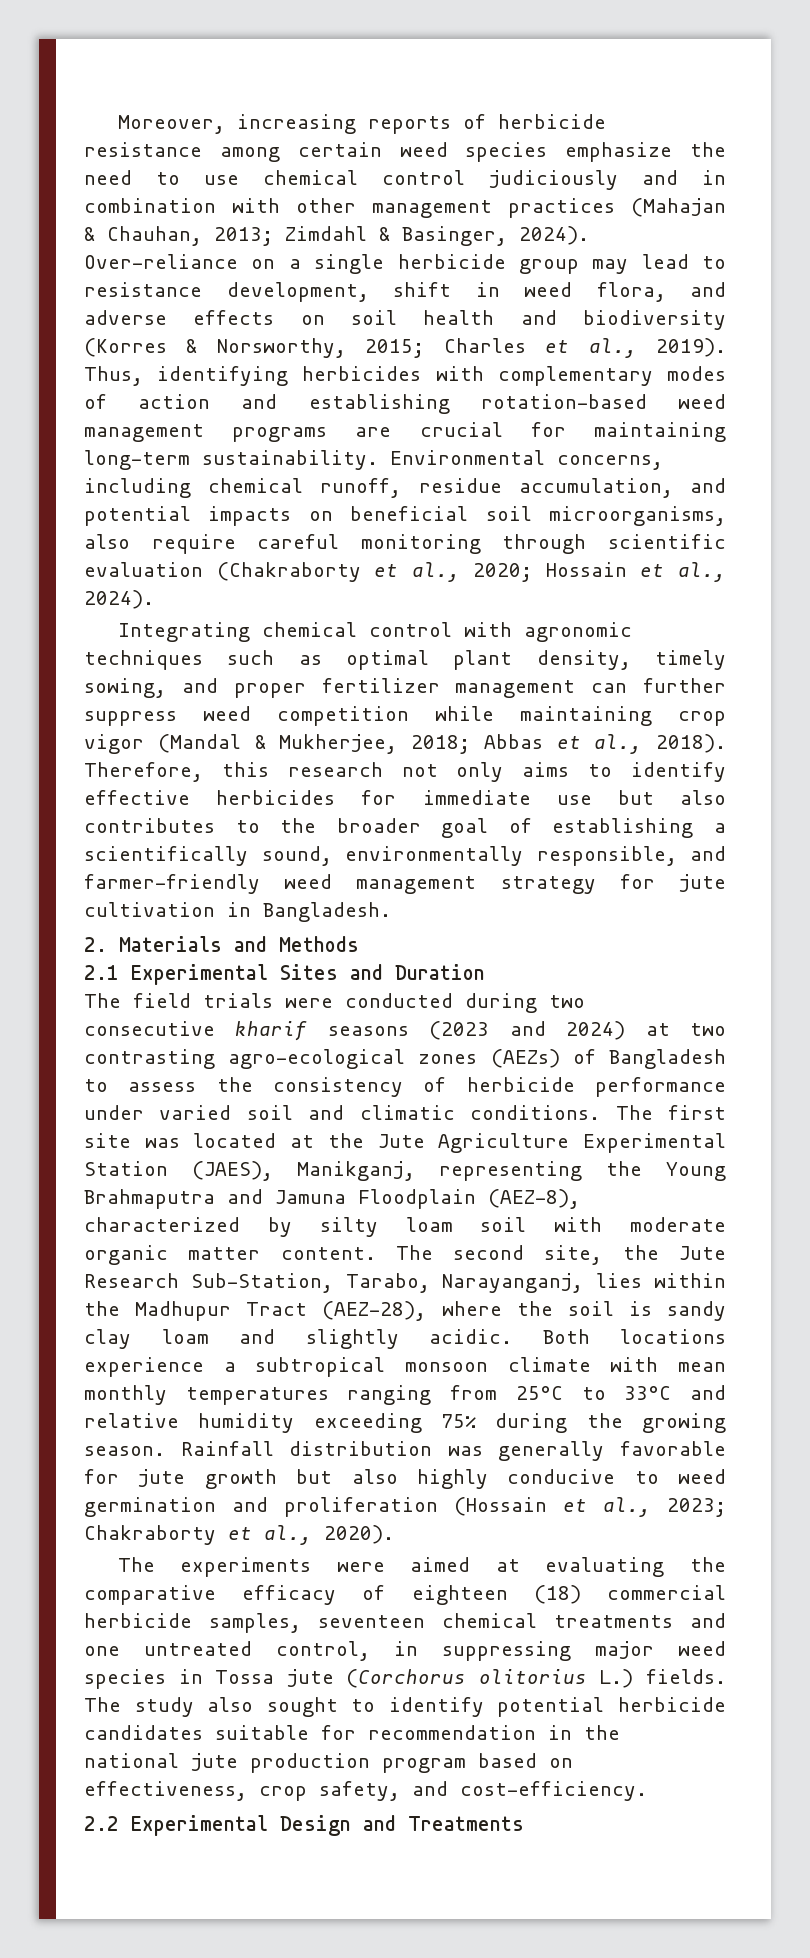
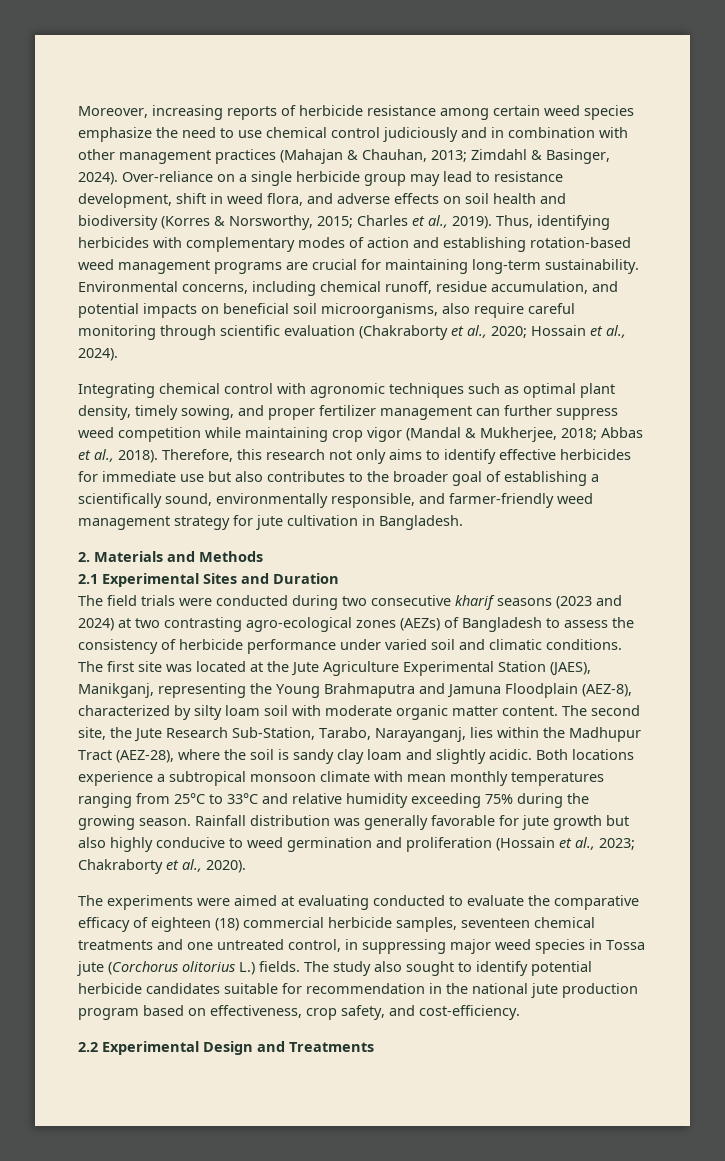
(665, 1567) none -> [373,895,524,906] conducted to evaluate

